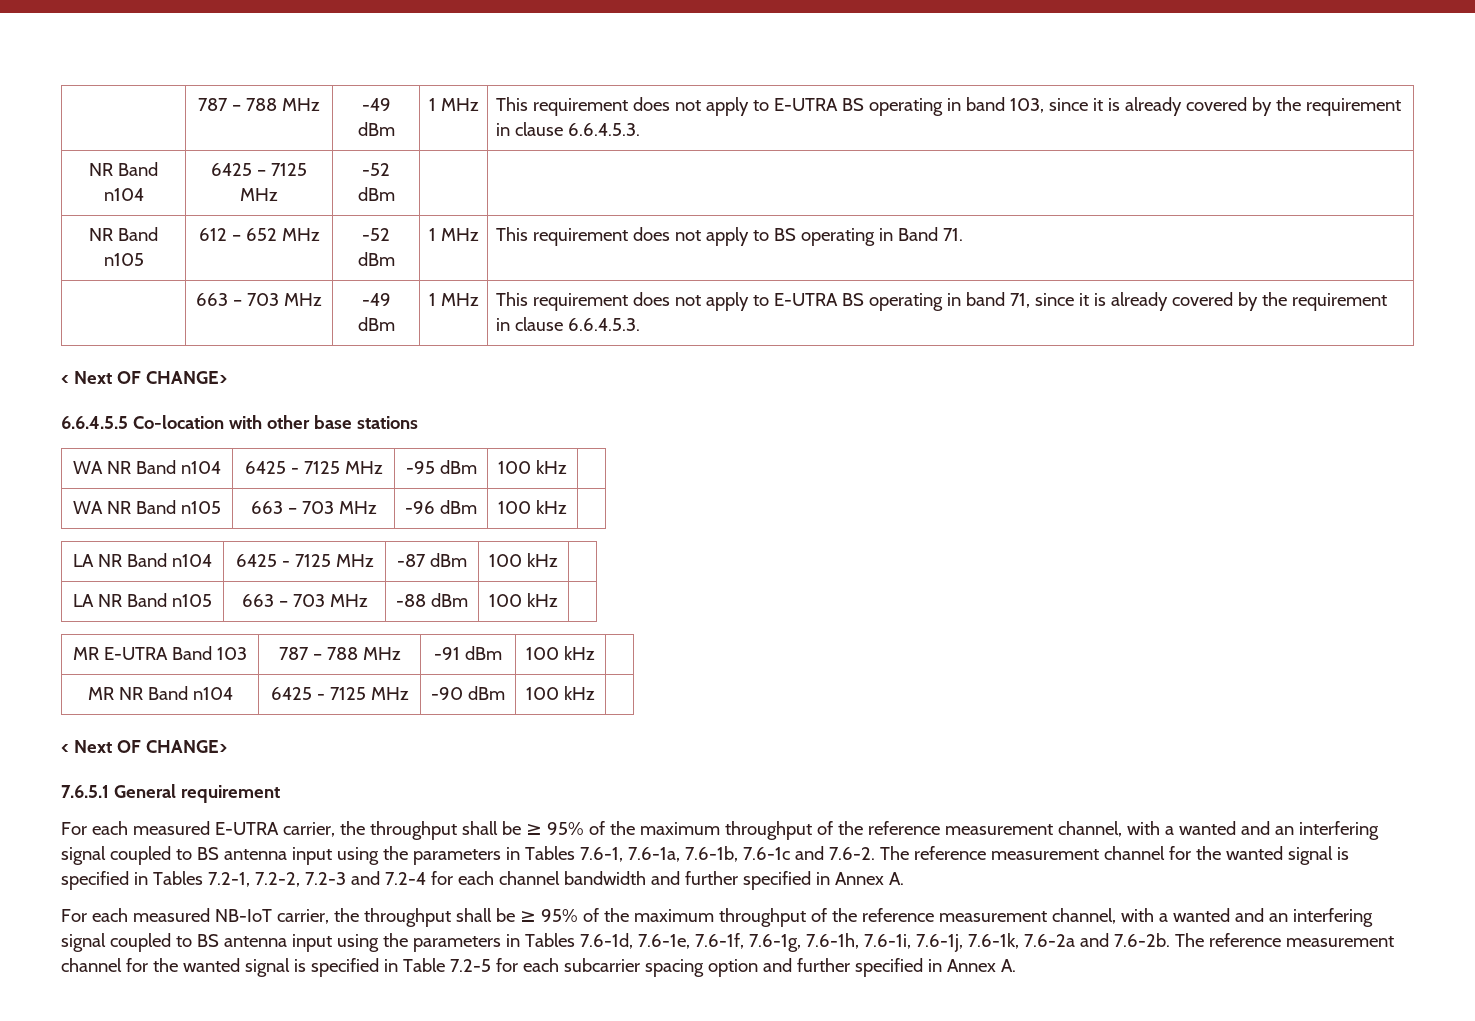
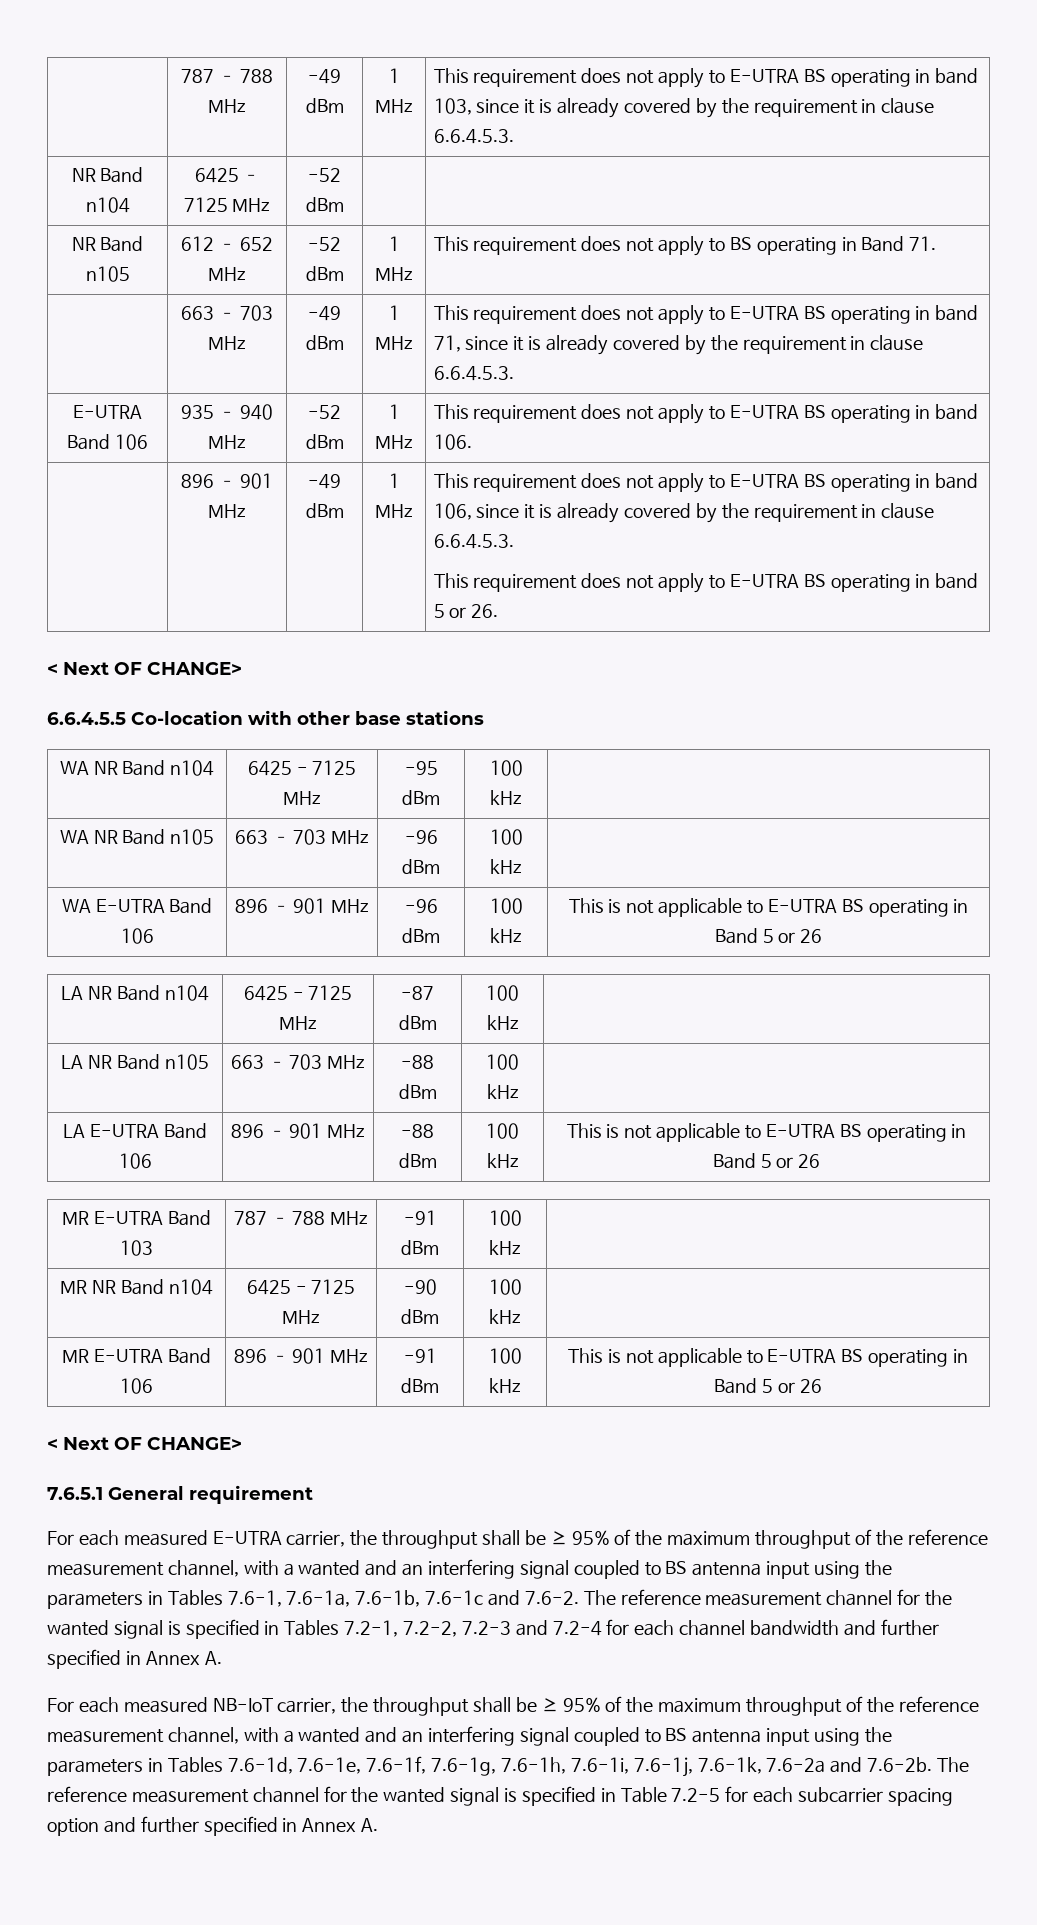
(641, 324) none -> [73,405,142,419] [67,434,148,450] [181,404,273,420] [208,435,246,449] [308,405,341,419] [305,434,344,449] [388,404,400,419] [375,435,413,449] [433,404,979,424] [433,434,472,450] [181,473,273,489] [208,504,246,518] [308,474,341,489] [305,503,344,518] [388,473,400,488] [375,504,413,518] [433,473,979,493] [433,503,935,523] [433,534,514,549] [433,573,979,593] [433,604,499,618] // E-UTRA Band 106 | 935 – 940 MHz | -52 dBm | 1 MHz | This requirement does not apply to E-UTRA BS operating in band 106. // | 896 – 901 MHz | -49 dBm | 1 MHz | This requirement does not apply to E-UTRA BS operating in band 106, since it is already covered by the requirement in clause 6.6.4.5.3. // This requirement does not apply to E-UTRA BS operating in band 5 or 26.
(567, 507) none -> [61,898,213,914] [120,928,154,944] [234,898,370,914] [404,899,438,913] [402,928,440,943] [489,898,523,914] [490,928,522,943] [568,898,969,917] [714,928,823,944] // WA E-UTRA Band 106 | 896 – 901 MHz | -96 dBm | 100 kHz | This is not applicable to E-UTRA BS operating in Band 5 or 26
(558, 600) none -> [63,1123,207,1139] [118,1153,152,1169] [230,1123,366,1139] [401,1124,434,1138] [398,1153,437,1168] [486,1123,519,1139] [486,1153,519,1168] [566,1123,967,1142] [712,1153,821,1169] // LA E-UTRA Band 106 | 896 – 901 MHz | -88 dBm | 100 kHz | This is not applicable to E-UTRA BS operating in Band 5 or 26
(595, 693) none -> [62,1348,211,1364] [120,1378,153,1394] [233,1348,369,1364] [403,1348,437,1363] [401,1378,439,1393] [488,1348,522,1364] [489,1378,521,1393] [568,1348,968,1367] [714,1378,822,1394] // MR E-UTRA Band 106 | 896 – 901 MHz | -91 dBm | 100 kHz | This is not applicable to E-UTRA BS operating in Band 5 or 26

